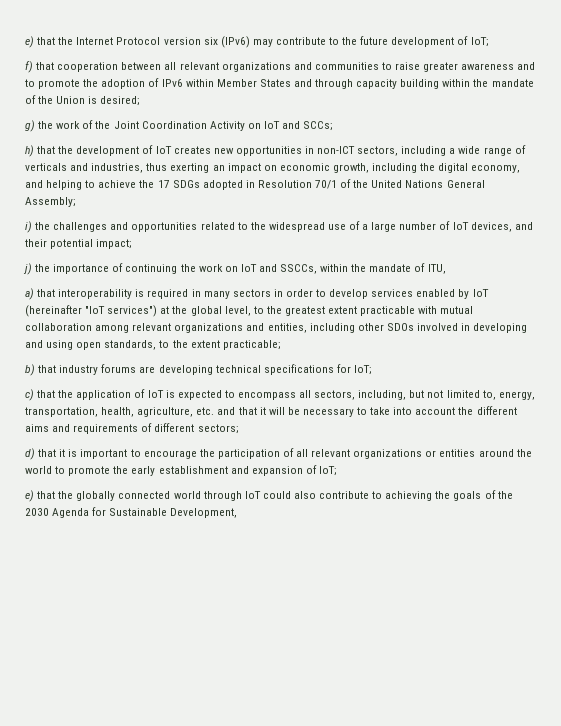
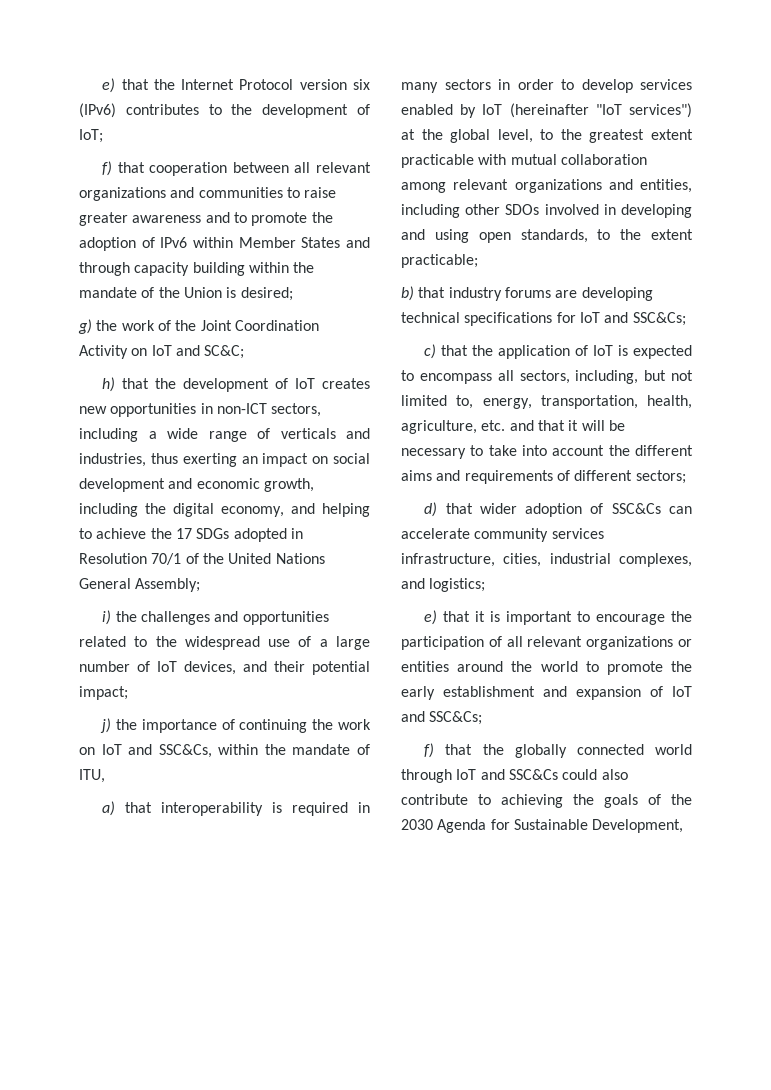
[252,36,389,47] may contribute to the future -> [125,104,253,115] contributes to the
[303,121,334,131] SCCs; -> [204,345,245,359] SC&C;
(277, 168) none -> [333,453,370,464] [79,478,193,492] social development and
[280,264,318,274] SSCCs, -> [158,744,212,758] SSC&Cs,
[353,365,372,375] IoT; -> [579,312,686,326] IoT and SSC&Cs;
(57, 453) none -> [479,503,692,517] [401,528,604,542] [401,553,692,567] [401,578,486,592] [424,610,471,625] wider adoption of SSC&Cs can accelerate community services infrastructure, cities, industrial complexes, and logistics; // e) that
[318,466,337,476] [25,490,34,502] IoT; // e) -> [672,686,692,697] [401,711,483,725] [424,743,435,758] IoT and SSC&Cs; // f)
(261, 495) none -> [480,769,558,780] and SSC&Cs

